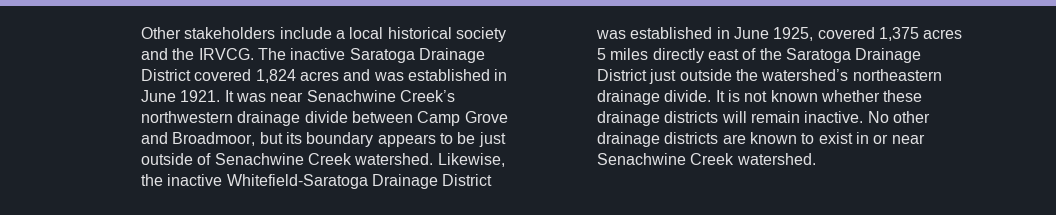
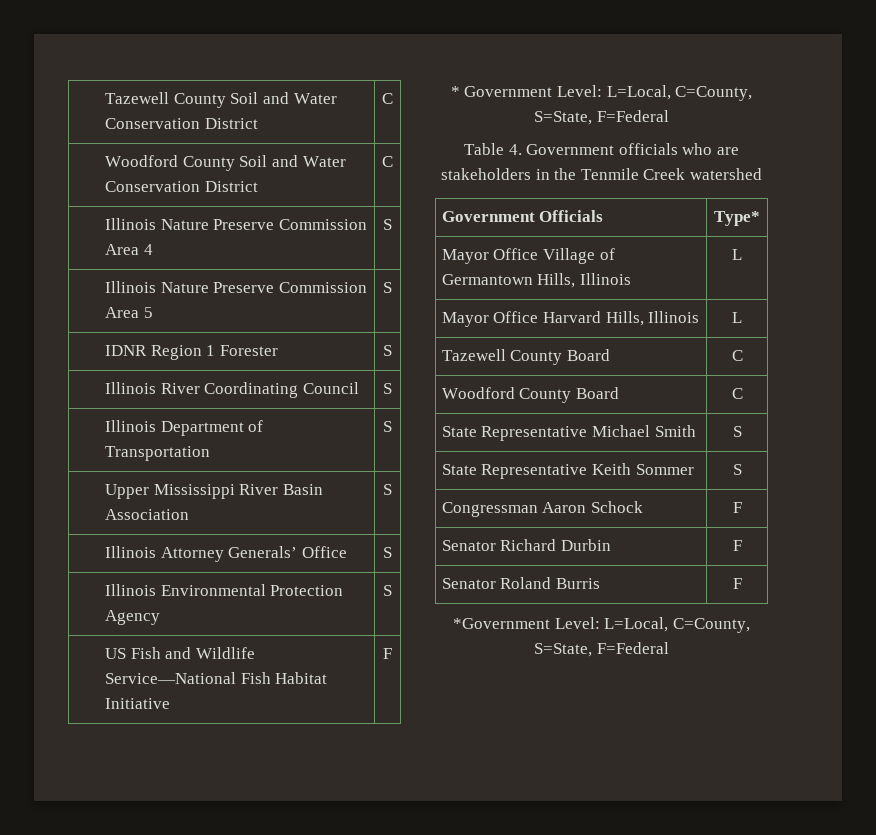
[141,27,506,42] [141,48,485,63] [141,69,508,83] [141,90,455,102] [141,111,508,126] [141,132,506,147] [141,153,505,167] [141,174,493,189] [596,27,963,41] [597,48,922,63] [597,69,942,84] [597,90,923,105] [597,111,930,126] [597,132,925,147] [597,153,816,165] Other stakeholders include a local historical society and the IRVCG. The inactive Saratoga Drainage District covered 1,824 acres and was established in June 1921. It was near Senachwine Creek’s northwestern drainage divide between Camp Grove and Broadmoor, but its boundary appears to be just outside of Senachwine Creek watershed. Likewise, the inactive Whitefield-Saratoga Drainage District was established in June 1925, covered 1,375 acres 5 miles directly east of the Saratoga Drainage District just outside the watershed’s northeastern drainage divide. It is not known whether these drainage districts will remain inactive. No other drainage districts are known to exist in or near Senachwine Creek watershed. -> [105,92,337,108] [105,118,258,129] [382,93,393,104] [105,155,346,171] [105,181,258,192] [382,156,393,167] [105,218,367,230] [105,244,153,255] [383,219,392,230] [105,281,367,293] [105,307,153,318] [383,282,392,293] [105,345,278,360] [383,345,392,356] [105,382,359,398] [383,383,392,394] [105,420,264,436] [105,446,211,461] [383,421,392,432] [105,484,323,499] [105,509,190,520] [383,484,392,495] [105,546,347,562] [383,547,392,558] [105,584,344,596] [105,610,161,625] [383,585,392,596] [105,647,255,659] [105,672,328,684] [105,698,171,709] [383,648,392,659] [450,85,753,101] [534,110,669,125] [464,143,739,155] [441,168,762,180] [441,210,604,222] [714,211,760,226] [441,248,615,264] [441,273,631,288] [732,249,742,260] [441,311,700,327] [732,312,742,323] [441,349,610,365] [731,350,743,361] [441,387,619,403] [731,388,743,399] [441,425,696,441] [732,426,742,437] [441,463,694,479] [732,464,742,475] [441,501,643,517] [732,502,742,513] [441,539,611,551] [732,540,742,551] [441,577,600,589] [732,578,742,589] [453,617,750,633] [534,642,669,657] Tazewell County Soil and Water Conservation District | C // Woodford County Soil and Water Conservation District | C // Illinois Nature Preserve Commission Area 4 | S // Illinois Nature Preserve Commission Area 5 | S // IDNR Region 1 Forester | S // Illinois River Coordinating Council | S // Illinois Department of Transportation | S // Upper Mississippi River Basin Association | S // Illinois Attorney Generals’ Office | S // Illinois Environmental Protection Agency | S // US Fish and Wildlife Service—National Fish Habitat Initiative | F // * Government Level: L=Local, C=County, S=State, F=Federal // Table 4. Government officials who are stakeholders in the Tenmile Creek watershed // Government Officials | Type* // Mayor Office Village of Germantown Hills, Illinois | L // Mayor Office Harvard Hills, Illinois | L // Tazewell County Board | C // Woodford County Board | C // State Representative Michael Smith | S // State Representative Keith Sommer | S // Congressman Aaron Schock | F // Senator Richard Durbin | F // Senator Roland Burris | F // *Government Level: L=Local, C=County, S=State, F=Federal

